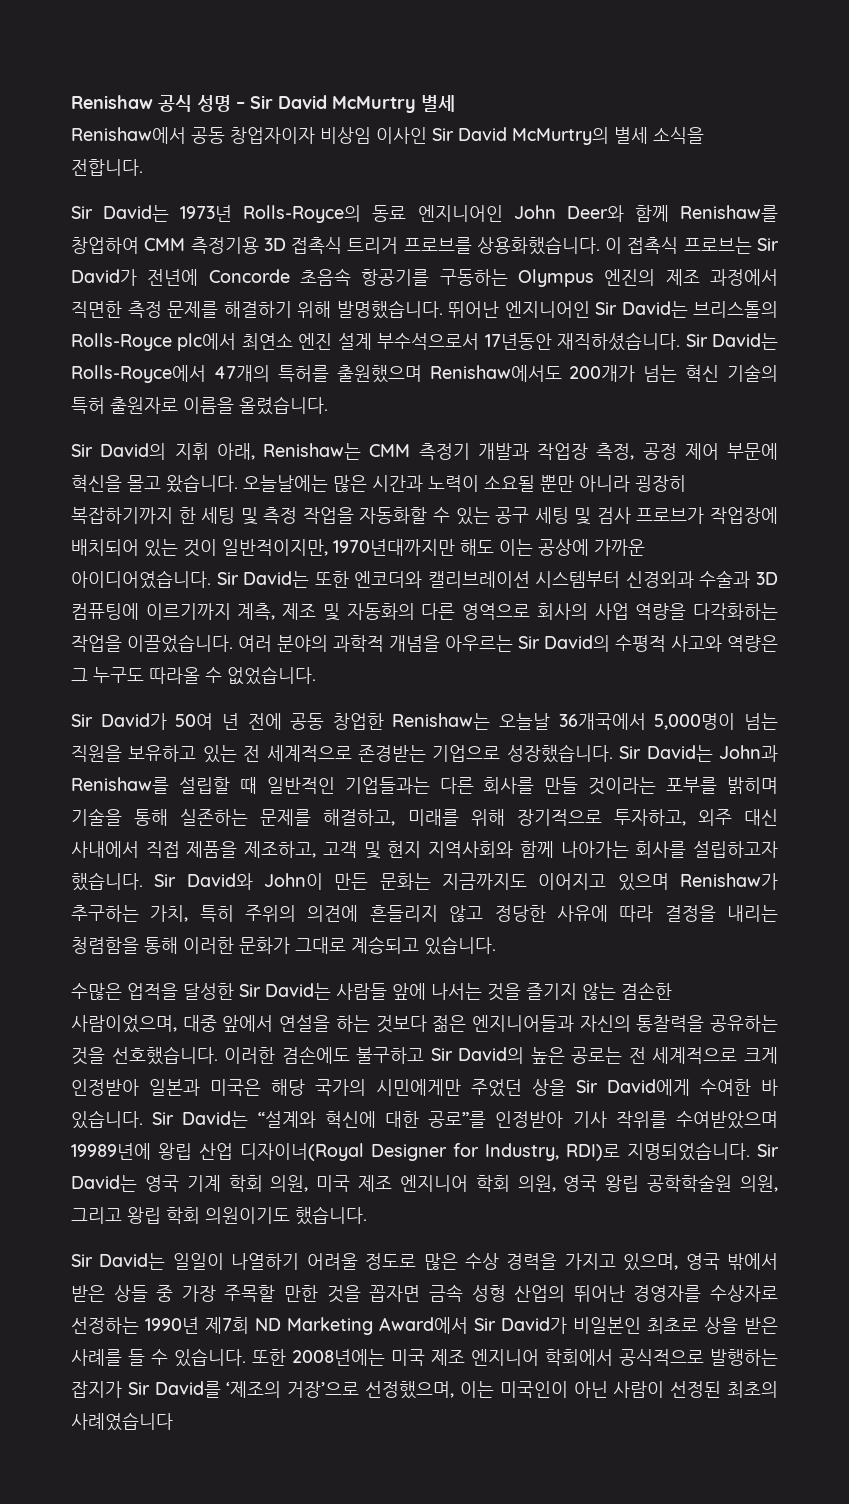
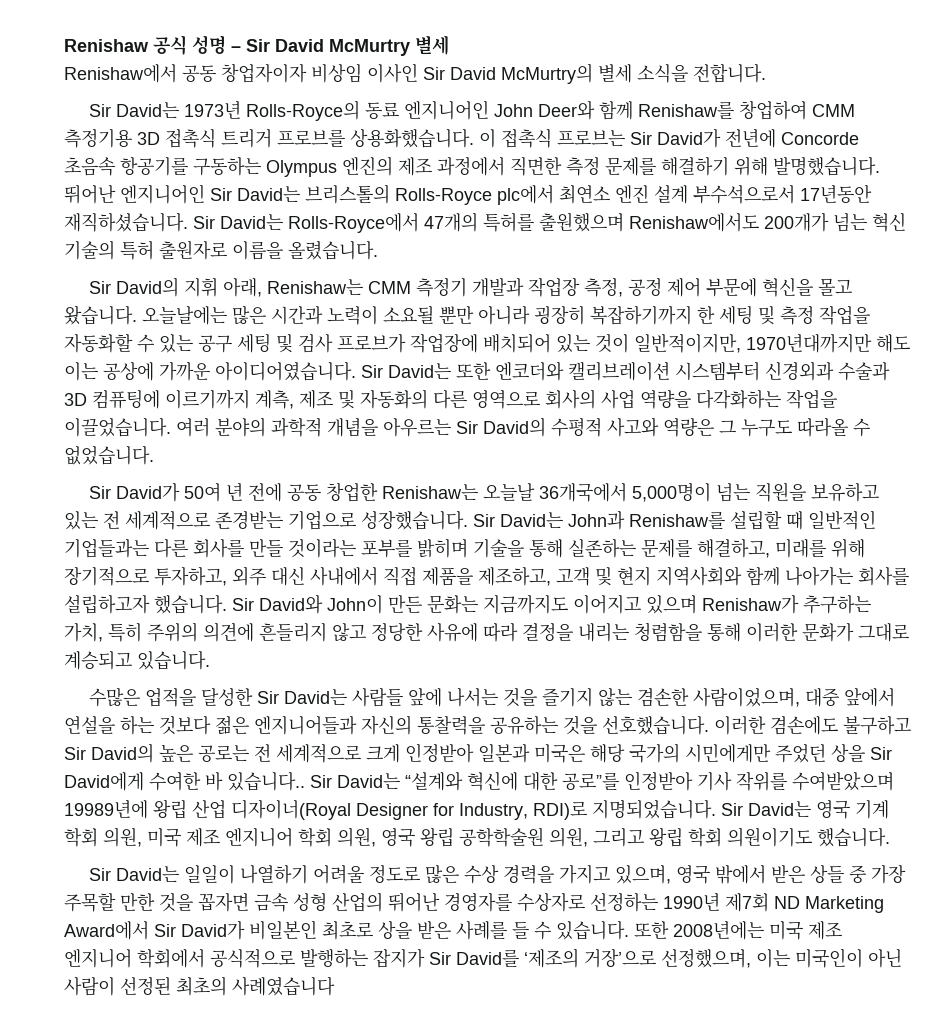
[71,1110,143,1129] 있습니다. -> [227,771,305,791] 있습니다..

